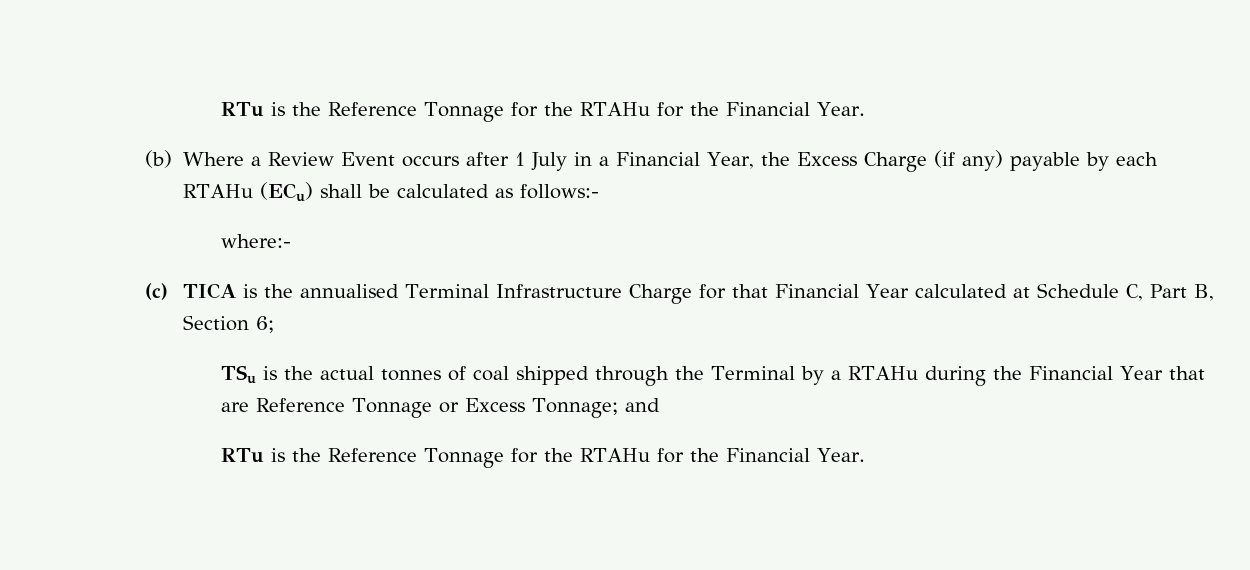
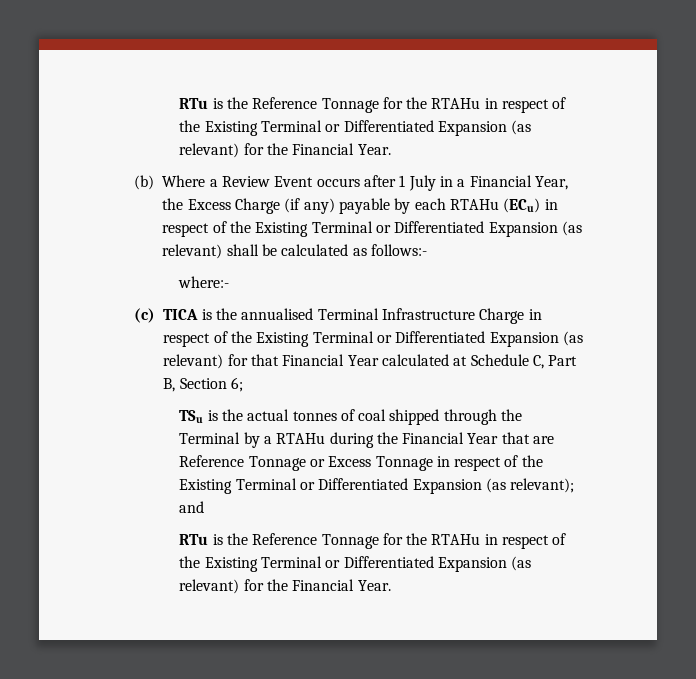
[220,102,650,122] RTu is the Reference Tonnage for the RTAHu -> [179,97,567,113] [179,120,532,136] [179,143,240,158] RTu is the Reference Tonnage for the RTAHu in respect of the Existing Terminal or Differentiated Expansion (as relevant)
(313, 192) none -> [544,199,558,210] [162,221,582,237] [162,244,223,259] in respect of the Existing Terminal or Differentiated Expansion (as relevant)
(692, 294) none -> [528,309,542,320] [163,331,583,347] [163,354,224,369] in respect of the Existing Terminal or Differentiated Expansion (as relevant)
[531,398,618,418] Tonnage; -> [375,455,543,471] [179,478,575,494] Tonnage in respect of the Existing Terminal or Differentiated Expansion (as relevant);
(650, 455) none -> [484,533,567,549] [179,556,532,572] [179,579,240,594] in respect of the Existing Terminal or Differentiated Expansion (as relevant)

